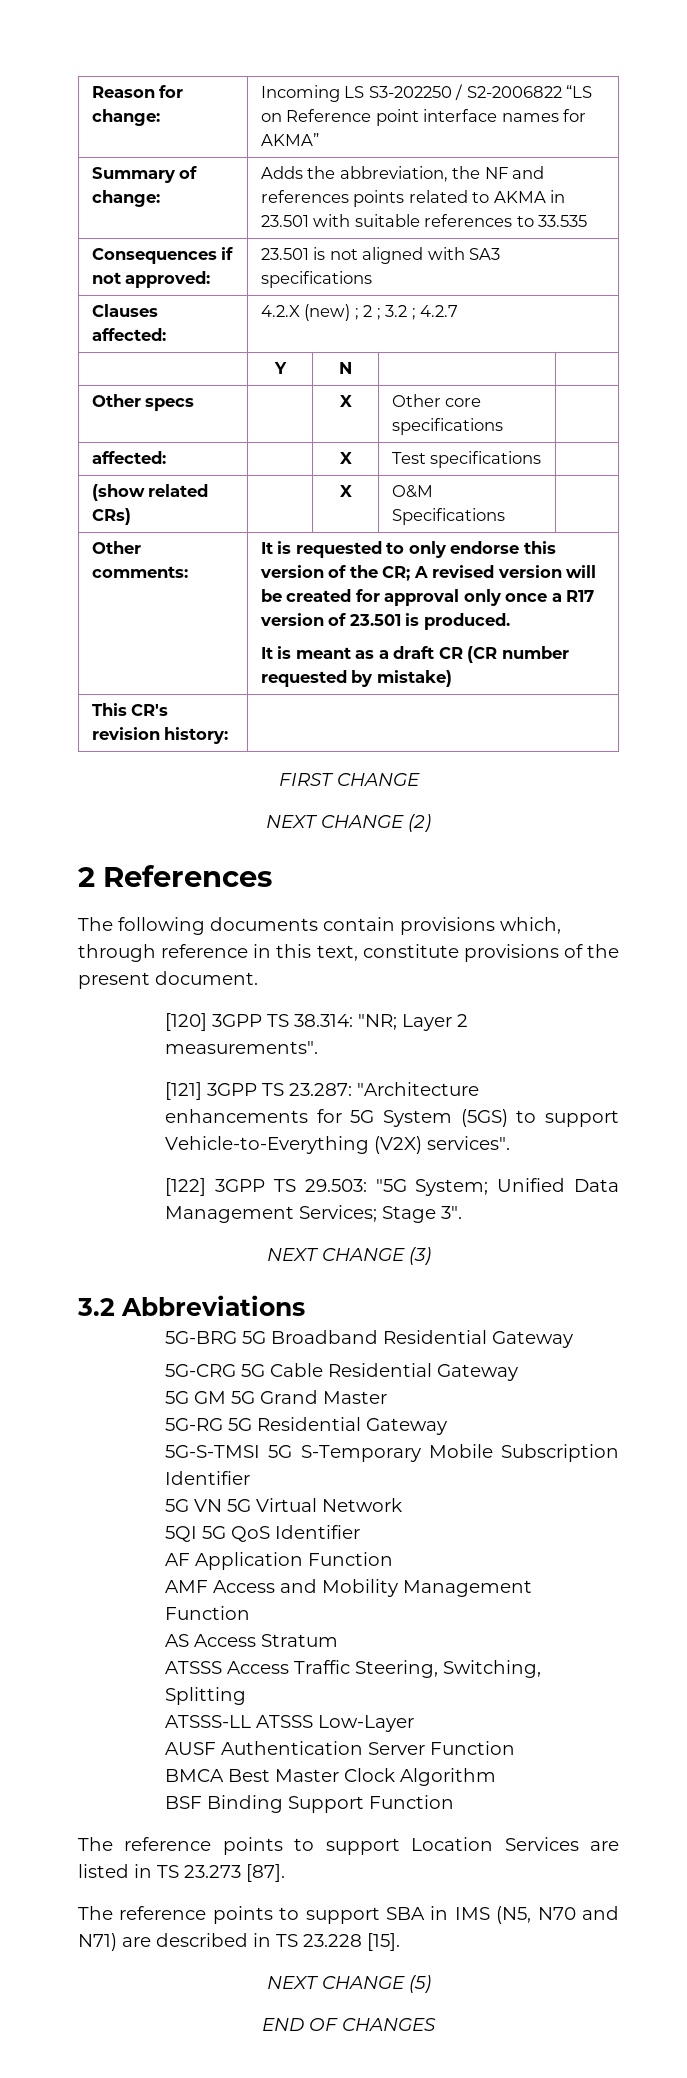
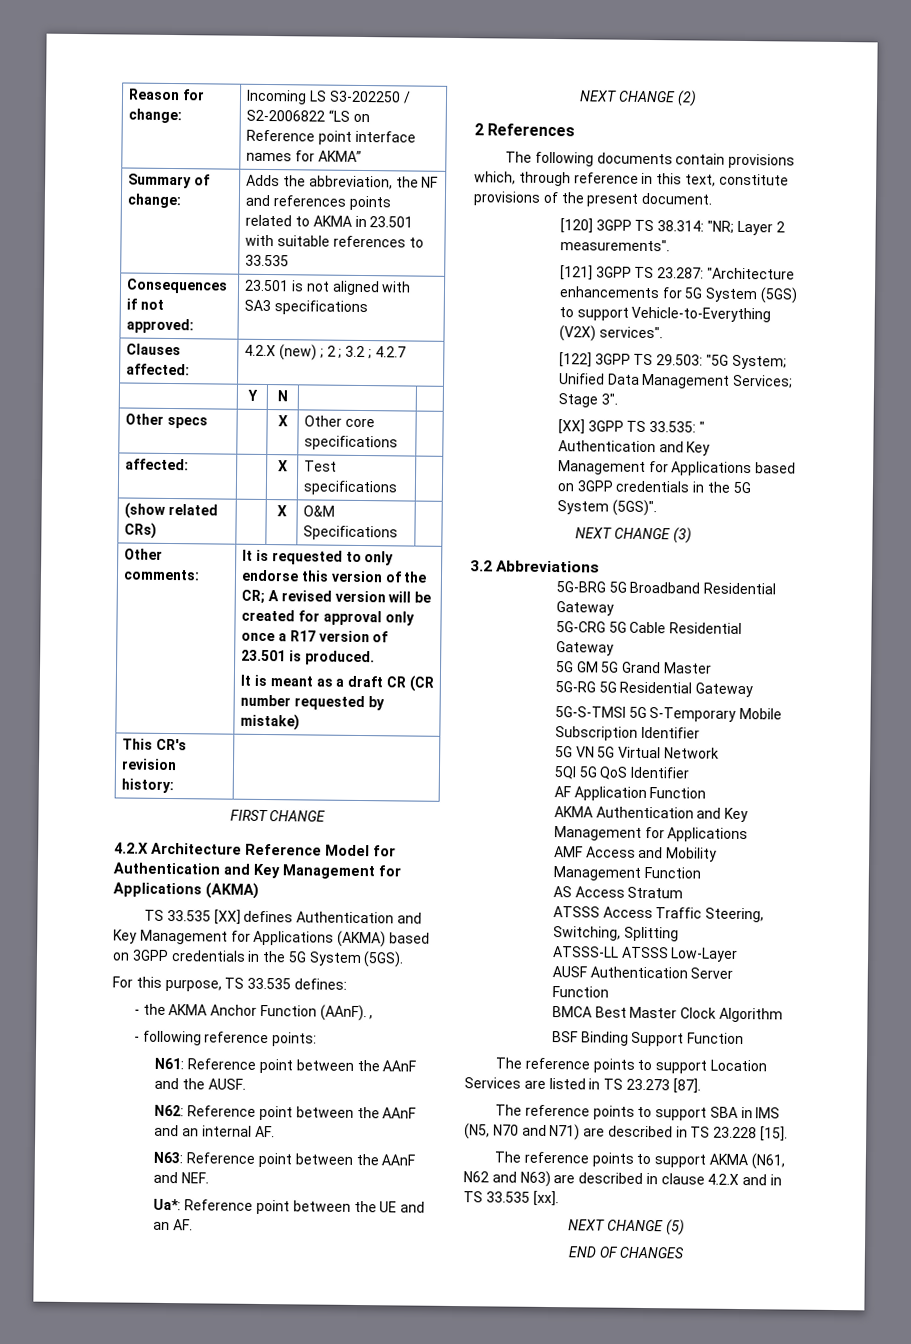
(420, 779) none -> [114,842,396,857] [113,862,401,880] [113,882,259,899] [143,909,422,925] [113,929,430,948] [112,949,405,968] [112,976,347,992] [133,1003,374,1022] [133,1030,318,1047] [154,1057,417,1074] [154,1077,246,1090] [154,1104,417,1121] [154,1124,275,1138] [153,1151,416,1168] [153,1171,210,1184] [153,1198,426,1215] [153,1219,194,1231] // 4.2.X Architecture Reference Model for Authentication and Key Management for Applications (AKMA) // TS 33.535 [XX] defines Authentication and Key Management for Applications (AKMA) based on 3GPP credentials in the 5G System (5GS). // For this purpose, TS 33.535 defines: // - the AKMA Anchor Function (AAnF). , // - following reference points: // N61: Reference point between the AAnF and the AUSF. // N62: Reference point between the AAnF and an internal AF. // N63: Reference point between the AAnF and NEF. // Ua*: Reference point between the UE and an AF.
(463, 1212) none -> [557,419,705,435] [557,440,711,456] [557,460,797,477] [556,480,752,494] [556,499,657,517] // [XX] 3GPP TS 33.535: " Authentication and Key Management for Applications based on 3GPP credentials in the 5G System (5GS)".
(394, 1559) none -> [553,806,749,823] [553,826,749,843] // AKMA Authentication and Key Management for Applications
(400, 1942) none -> [493,1151,785,1170] [463,1170,783,1188] [463,1190,559,1207] // The reference points to support AKMA (N61, N62 and N63) are described in clause 4.2.X and in TS 33.535 [xx].

